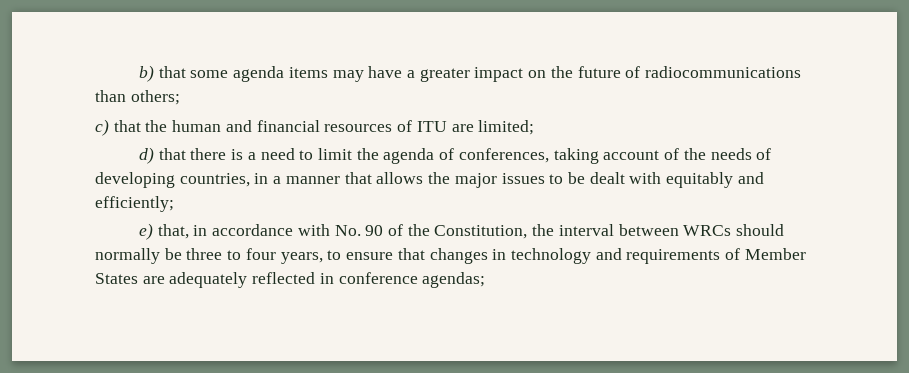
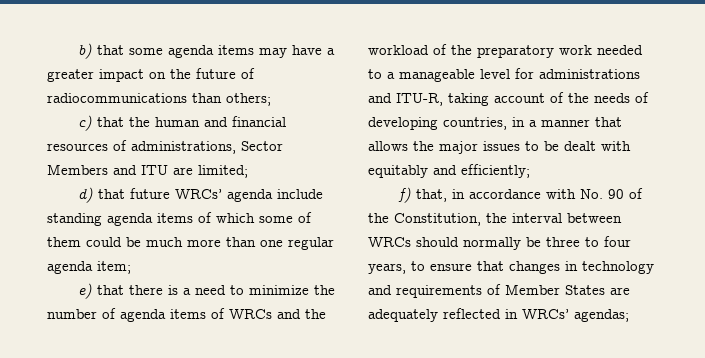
(413, 126) none -> [131,141,283,154] [47,164,137,175] administrations, Sector Members and
(186, 154) none -> [130,188,324,202] [47,212,312,226] [47,237,334,250] [47,261,131,274] [78,283,125,299] future WRCs’ agenda include standing agenda items of which some of them could be much more than one regular agenda item; // e) that
[318,148,549,164] limit the agenda of conferences, -> [249,285,336,295] [47,308,326,322] [368,44,643,58] [368,68,640,82] [368,93,443,106] minimize the number of agenda items of WRCs and the workload of the preparatory work needed to a manageable level for administrations and ITU-R,
[138,223,153,240] e) -> [398,187,412,203] f)
[338,272,418,284] conference -> [522,309,569,319] WRCs’

